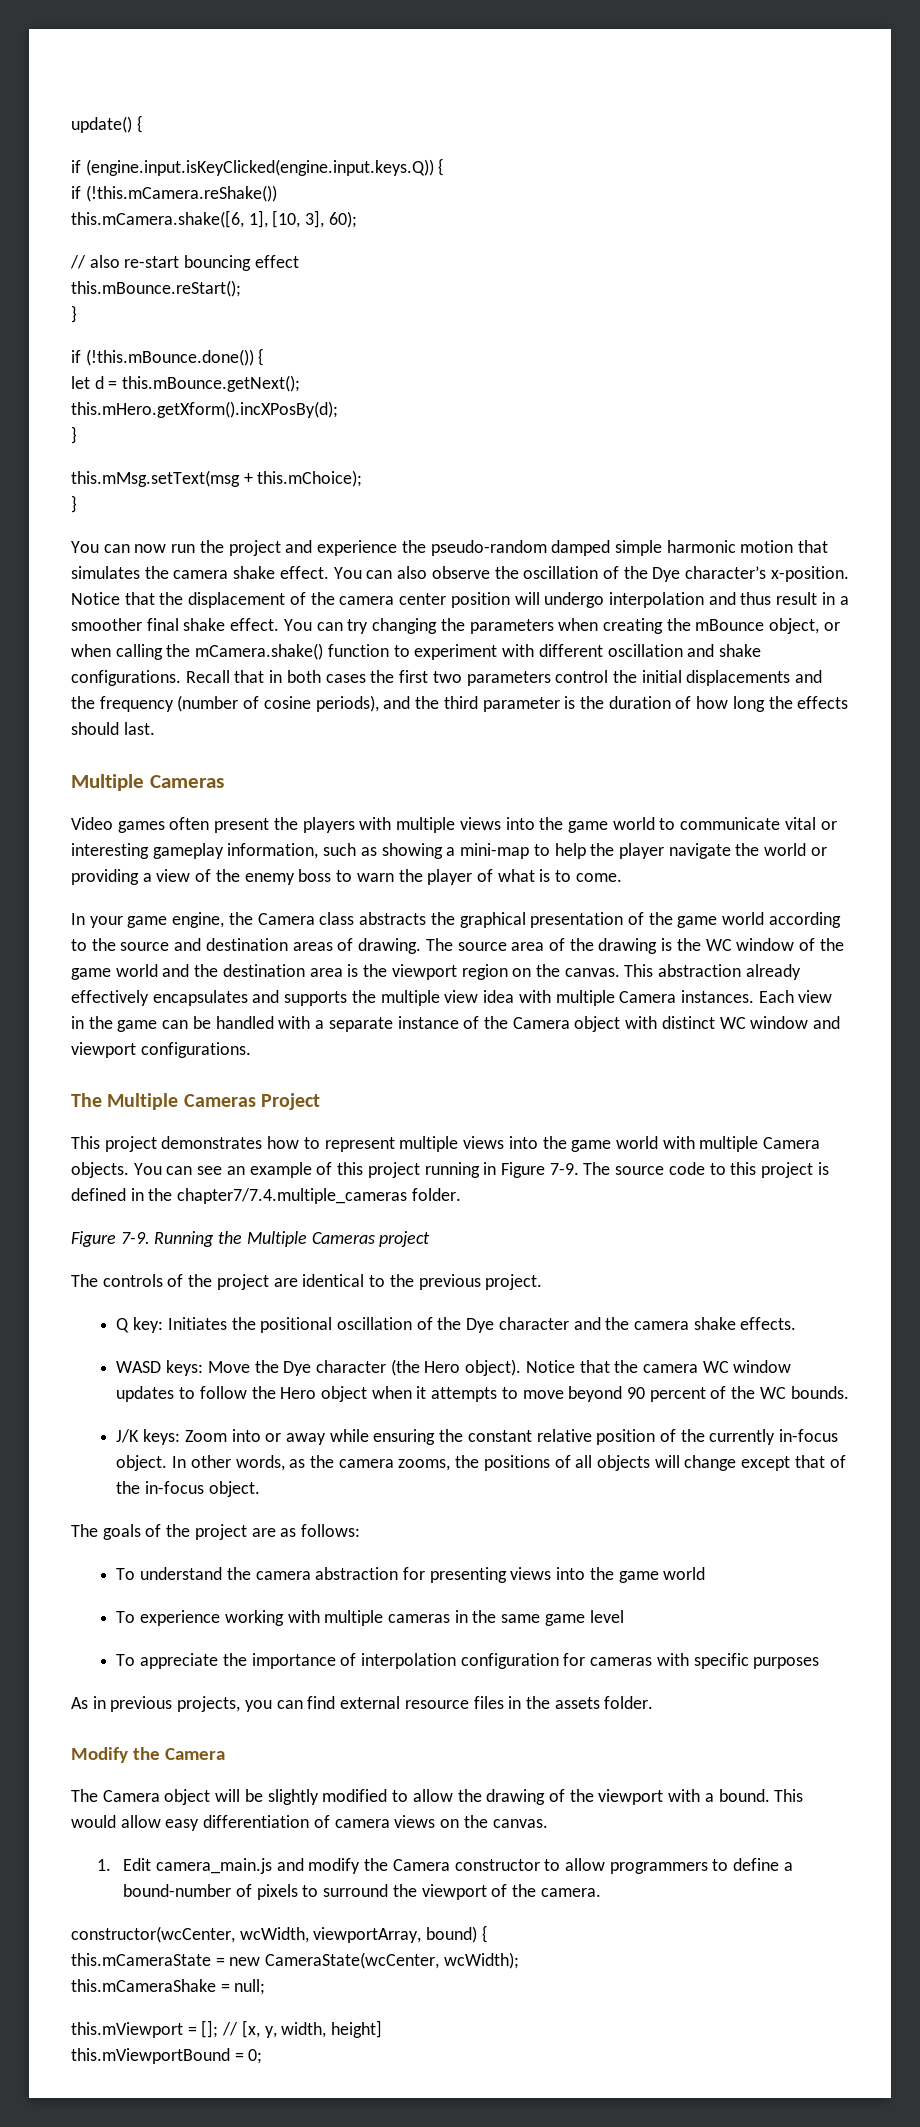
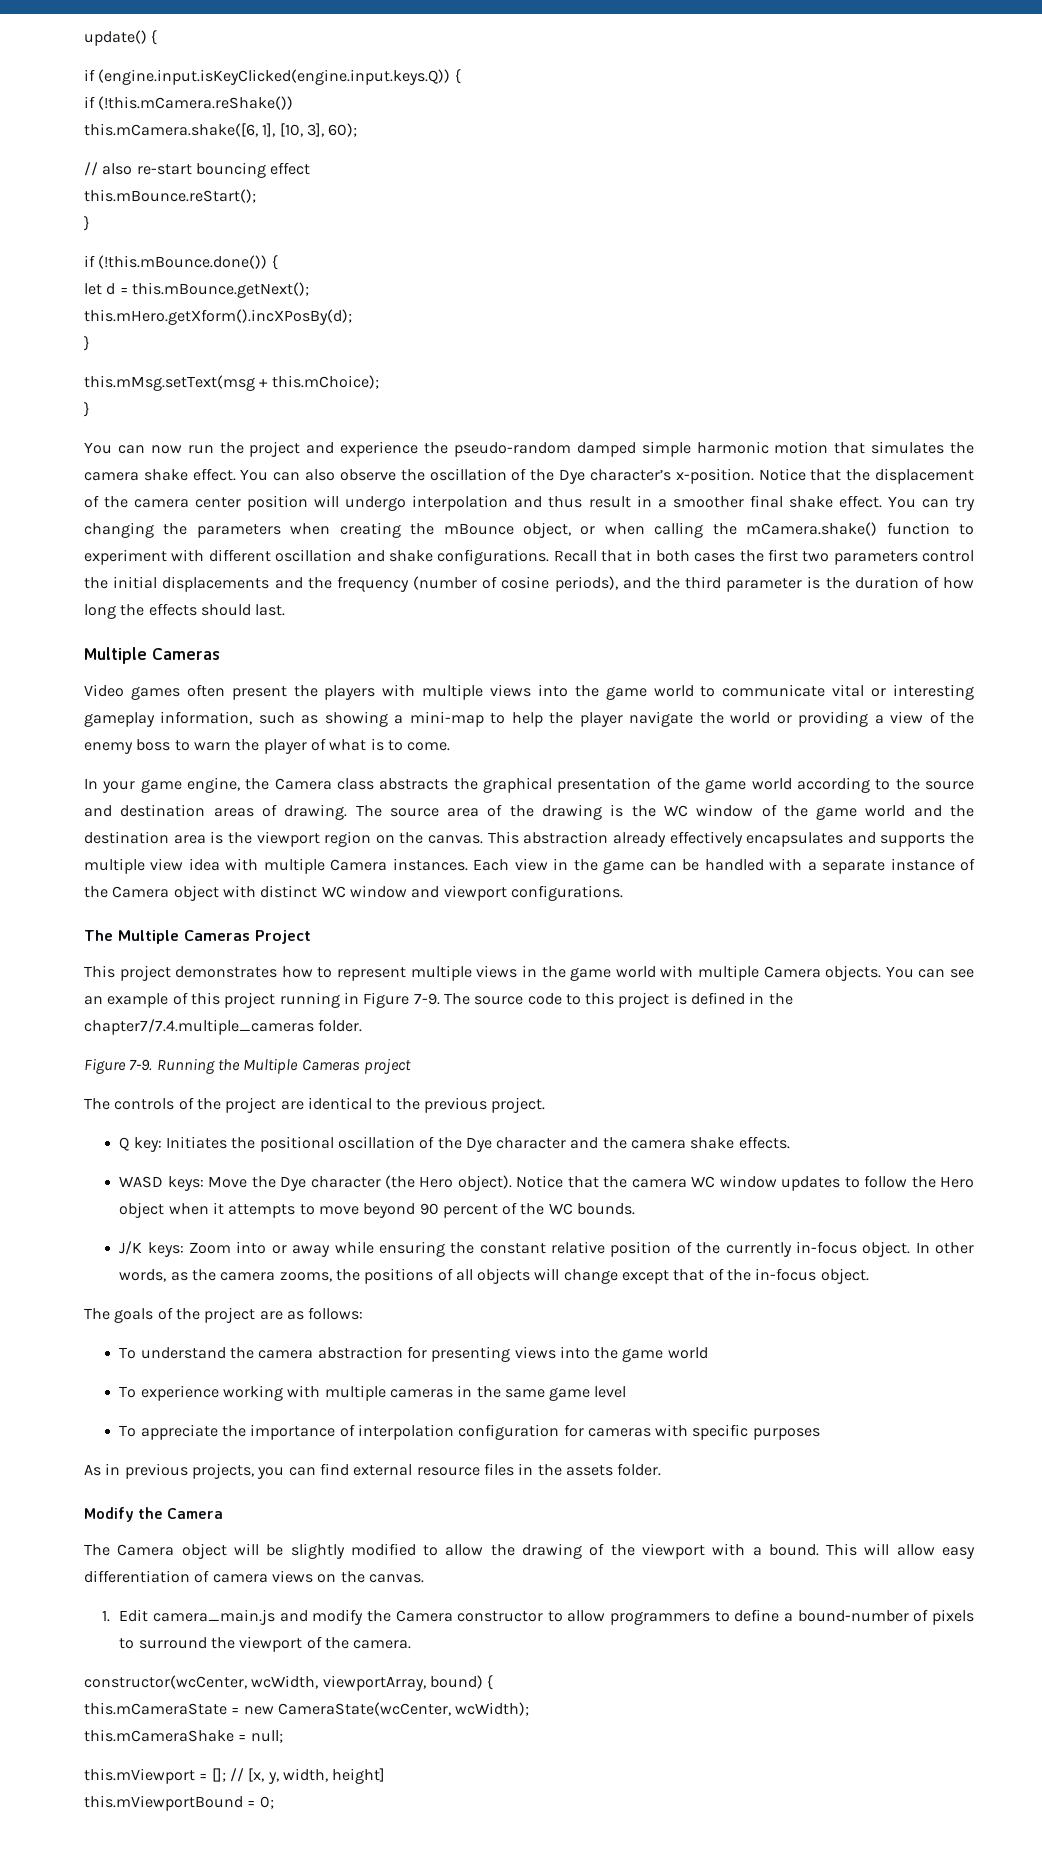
[508,1136,538,1149] into -> [521,965,537,977] in
[71,1815,116,1828] would -> [864,1543,890,1555] will

